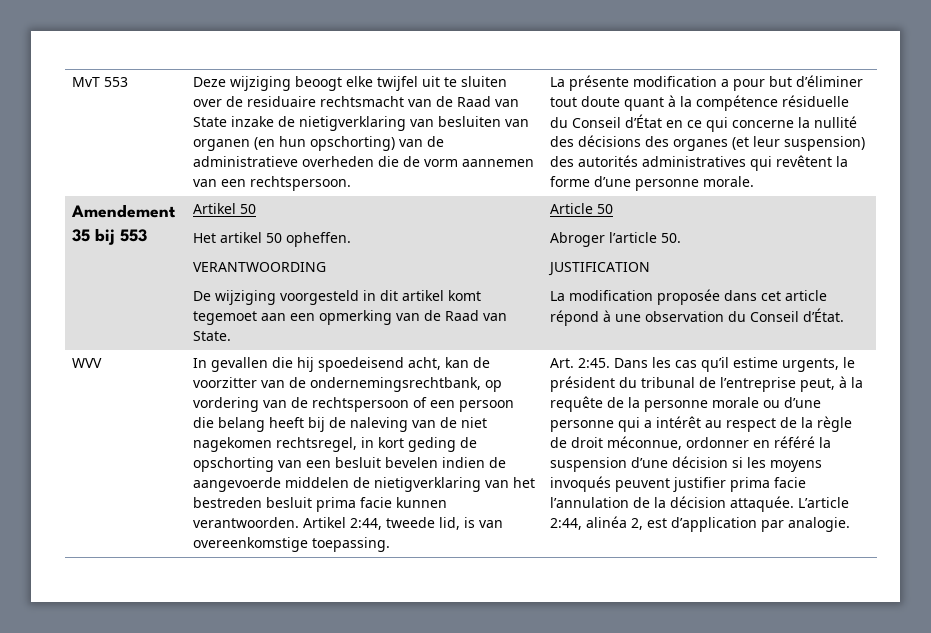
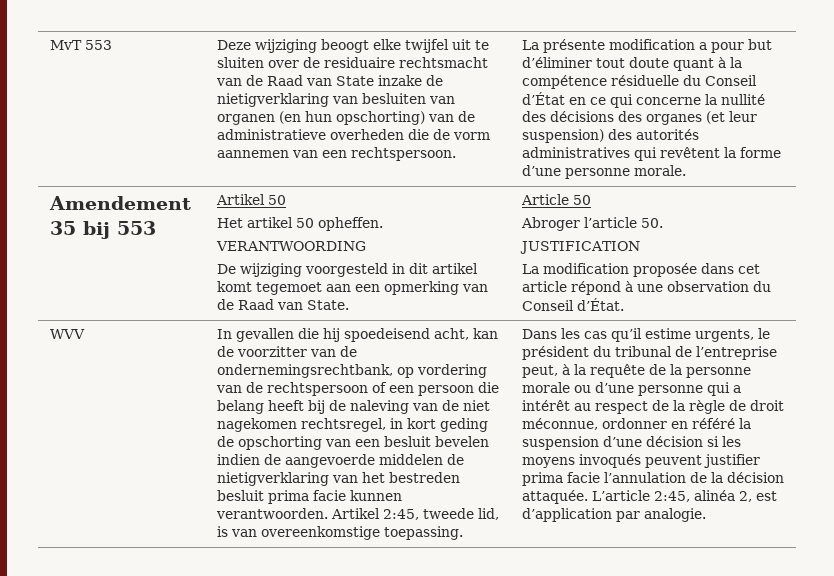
[350,518,383,530] 2:44, -> [382,509,419,520] 2:45,
[550,358,611,368] Art. 2:45. -> (463, 533) none
[550,518,583,530] 2:44, -> [653,491,690,502] 2:45,

